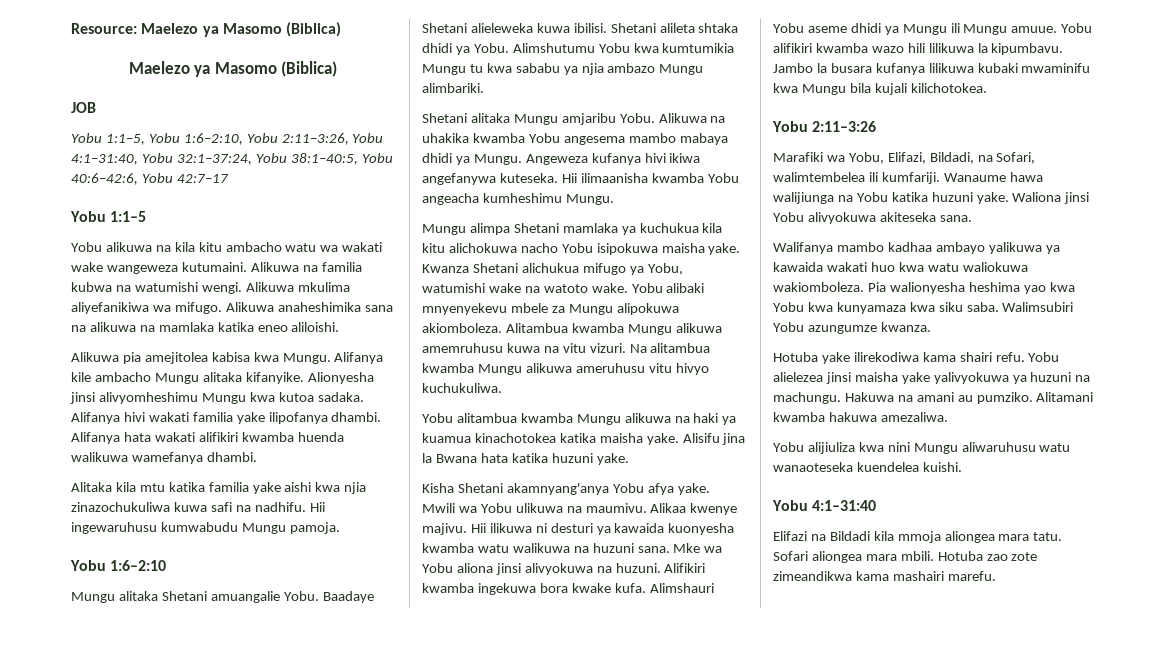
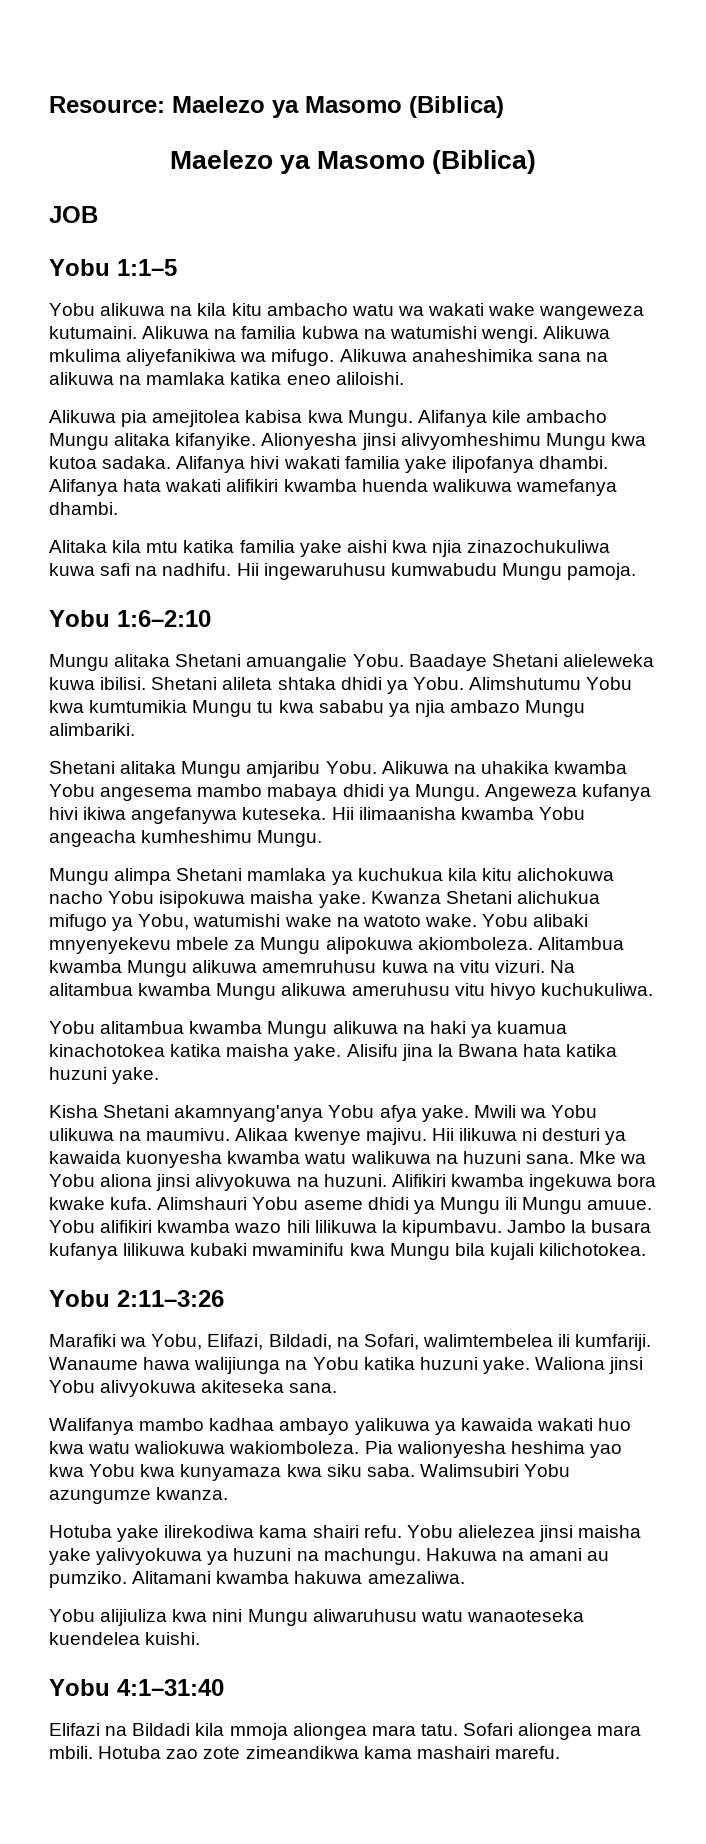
[71,133,384,145] [71,153,393,165] [71,173,229,185] // Yobu 1:1–5, Yobu 1:6–2:10, Yobu 2:11–3:26, Yobu 4:1–31:40, Yobu 32:1–37:24, Yobu 38:1–40:5, Yobu 40:6–42:6, Yobu 42:7–17 -> (98, 214) none

